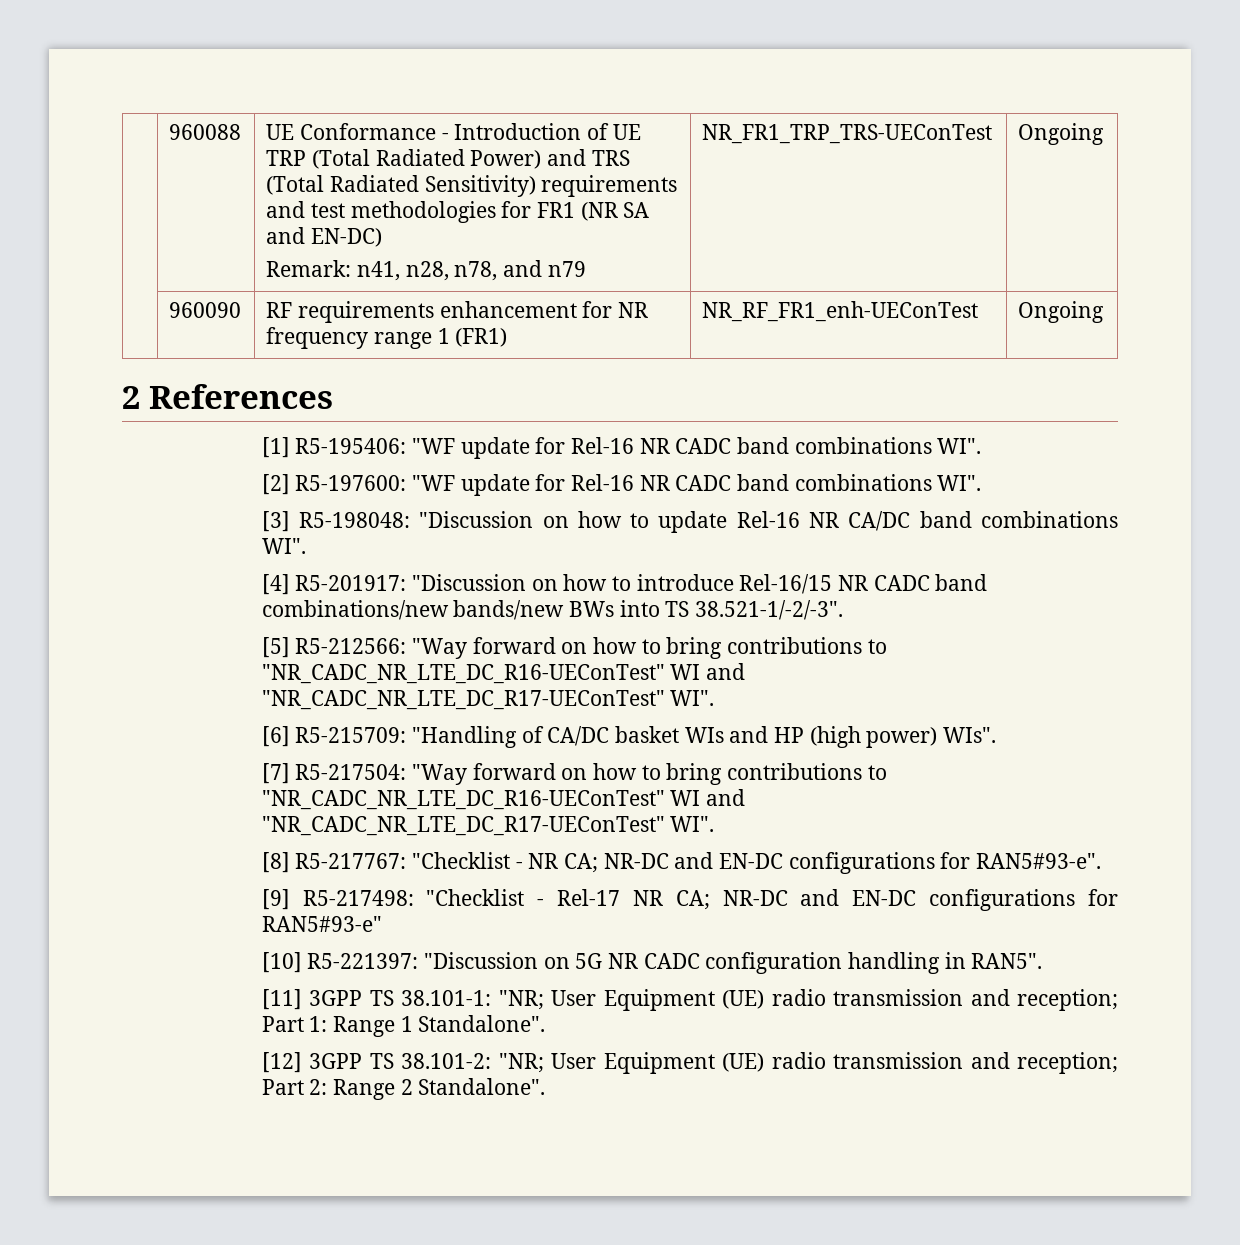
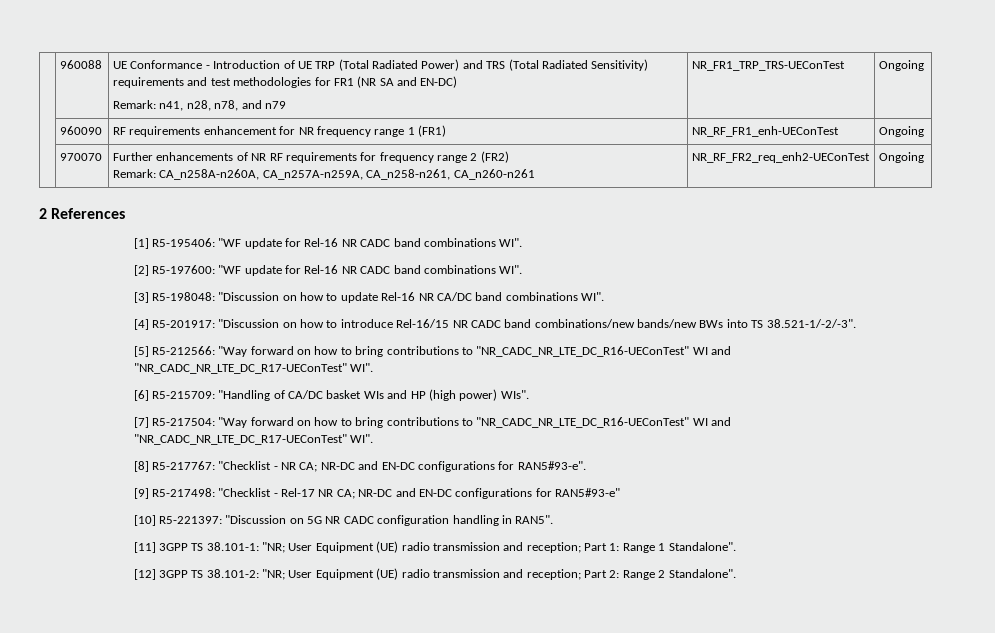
(1105, 312) none -> [60,153,103,161] [113,151,509,163] [113,169,535,180] [692,152,871,163] [879,152,925,163] // | 970070 | Further enhancements of NR RF requirements for frequency range 2 (FR2) // Remark: CA_n258A-n260A, CA_n257A-n259A, CA_n258-n261, CA_n260-n261 | NR_RF_FR2_req_enh2-UEConTest | Ongoing

